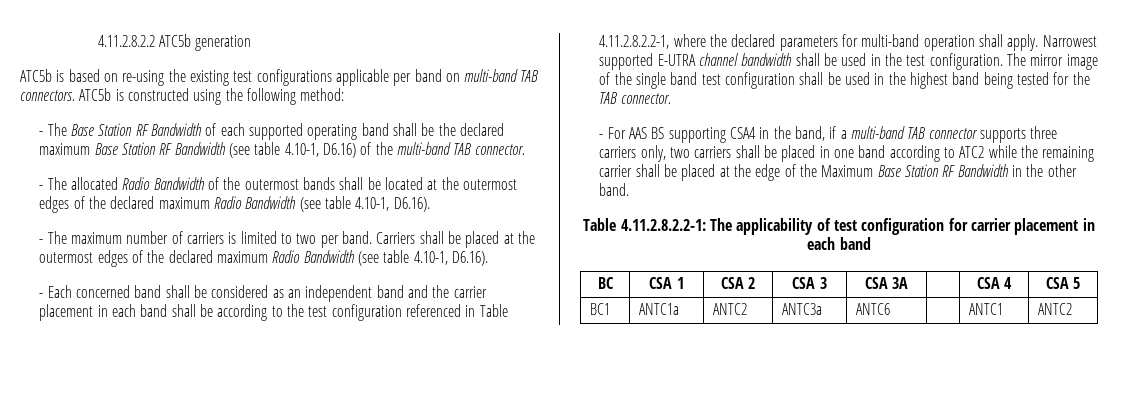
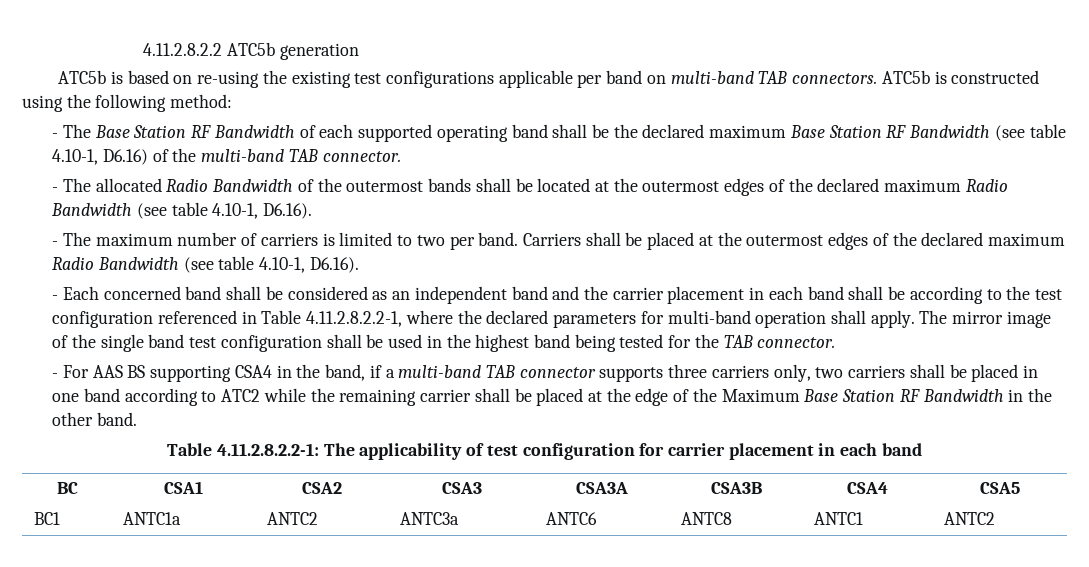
[1042,35,1097,47] [599,53,1003,70] Narrowest supported E-UTRA channel bandwidth shall be used in the test configuration. -> (915, 319) none
[649,277,684,289] [720,277,756,289] [792,277,827,289] [864,277,909,289] [976,277,1013,289] [1045,277,1081,289] CSA 1 | CSA 2 | CSA 3 | CSA 3A | | CSA 4 | CSA 5 -> [164,481,203,494] [302,482,342,494] [441,482,482,494] [576,482,628,494] [710,482,762,494] [847,482,888,494] [979,482,1020,494] CSA1 | CSA2 | CSA3 | CSA3A | CSA3B | CSA4 | CSA5
(890, 309) none -> [681,512,733,525] ANTC8

